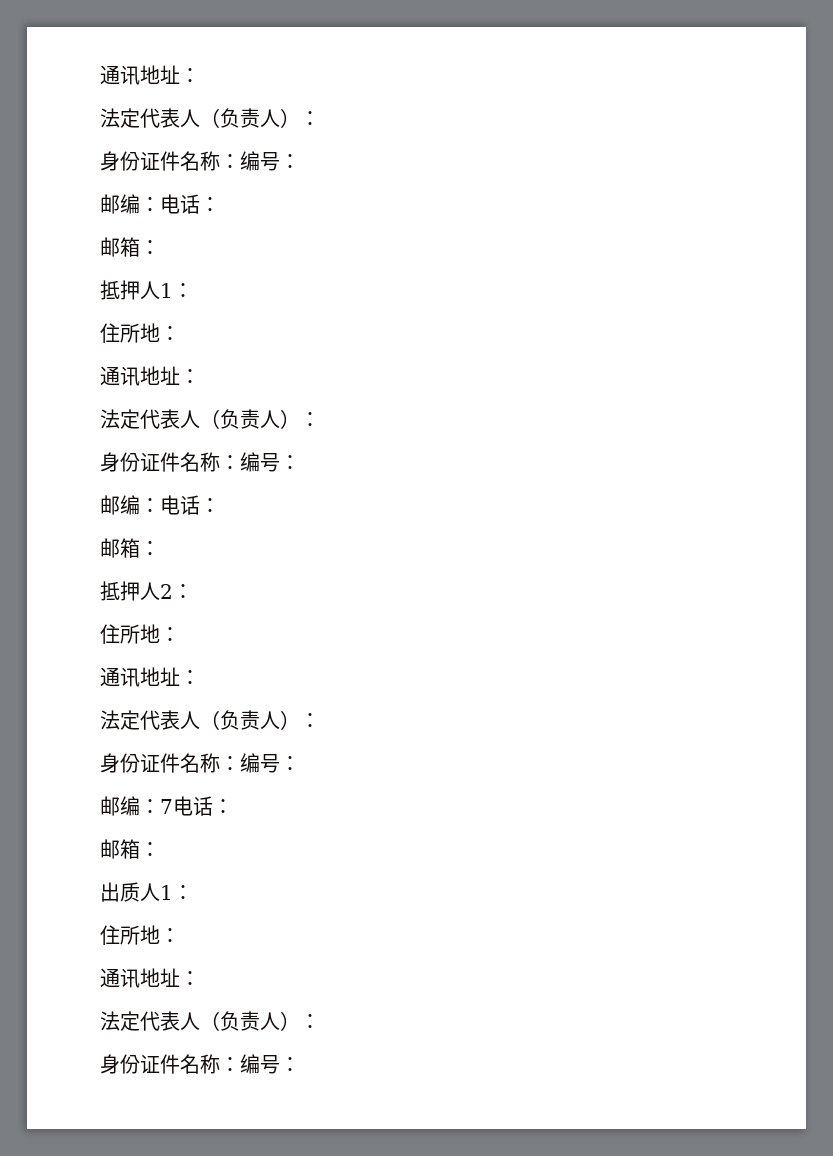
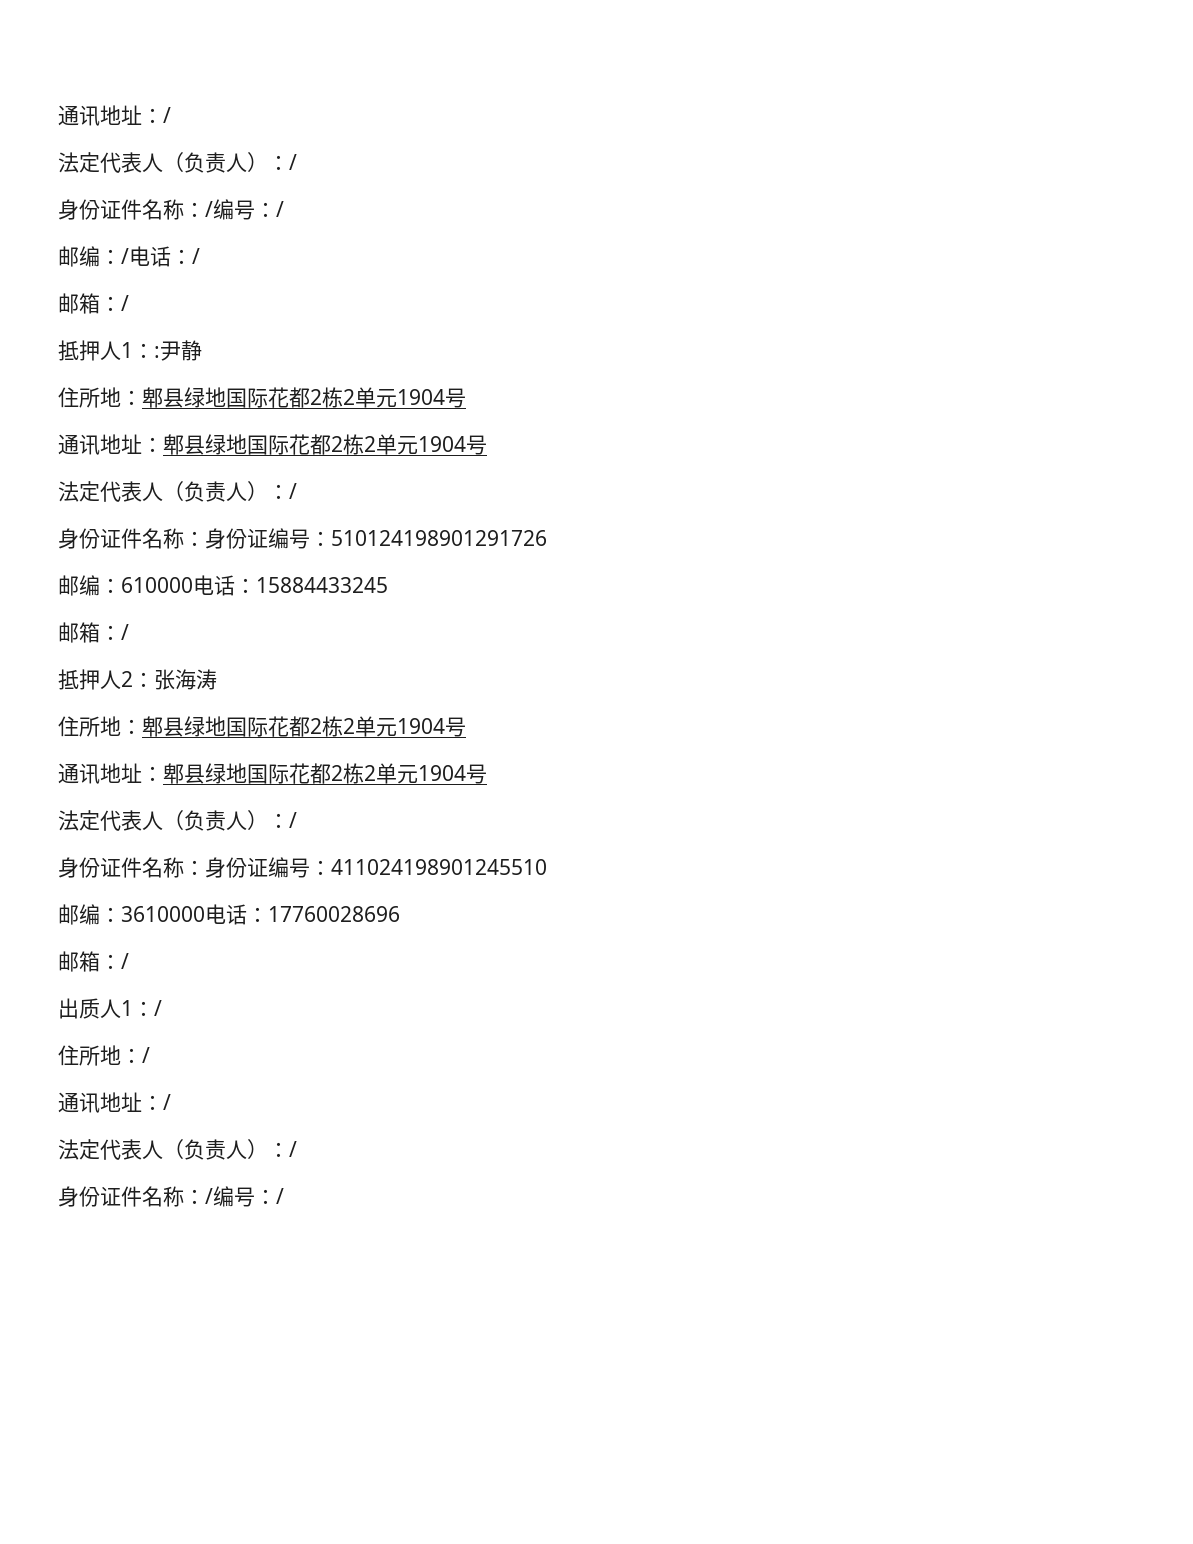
[100,65,200,85] [100,108,320,128] [100,151,300,171] [100,194,220,214] [100,237,160,257] 通讯地址： // 法定代表人（负责人）： // 身份证件名称：编号： // 邮编：电话： // 邮箱： -> [58,105,171,127] [58,152,297,173] [58,199,284,220] [58,246,200,267] [58,293,129,314] 通讯地址：/ // 法定代表人（负责人）：/ // 身份证件名称：/编号：/ // 邮编：/电话：/ // 邮箱：/
[100,323,180,343] [100,366,200,386] [100,409,320,429] [100,452,300,472] [100,495,220,515] [100,538,160,558] // 住所地： // 通讯地址： // 法定代表人（负责人）： // 身份证件名称：编号： // 邮编：电话： // 邮箱： -> [154,340,202,361] [58,387,466,408] [58,434,487,456] [58,481,297,502] [58,528,547,549] [58,575,388,596] [58,622,129,643] :尹静 // 住所地：郫县绿地国际花都2栋2单元1904号 // 通讯地址：郫县绿地国际花都2栋2单元1904号 // 法定代表人（负责人）：/ // 身份证件名称：身份证编号：510124198901291726 // 邮编：610000电话：15884433245 // 邮箱：/
[100,624,180,644] [100,667,200,687] [100,710,320,730] [100,753,300,773] [100,796,233,816] [100,839,160,859] // 住所地： // 通讯地址： // 法定代表人（负责人）： // 身份证件名称：编号： // 邮编：7电话： // 邮箱： -> [154,669,217,690] [58,716,466,737] [58,763,487,785] [58,810,297,831] [58,857,547,878] [58,904,400,925] [58,951,129,972] 张海涛 // 住所地：郫县绿地国际花都2栋2单元1904号 // 通讯地址：郫县绿地国际花都2栋2单元1904号 // 法定代表人（负责人）：/ // 身份证件名称：身份证编号：411024198901245510 // 邮编：3610000电话：17760028696 // 邮箱：/
[100,925,180,945] [100,968,200,988] [100,1011,320,1031] [100,1054,300,1074] // 住所地： // 通讯地址： // 法定代表人（负责人）： // 身份证件名称：编号： -> [154,1000,162,1016] [58,1045,150,1066] [58,1092,171,1114] [58,1139,297,1160] [58,1186,284,1207] / // 住所地：/ // 通讯地址：/ // 法定代表人（负责人）：/ // 身份证件名称：/编号：/

